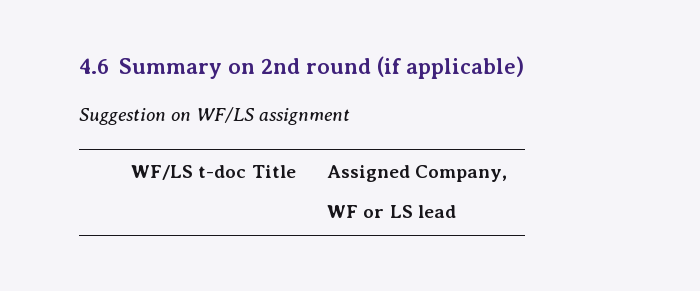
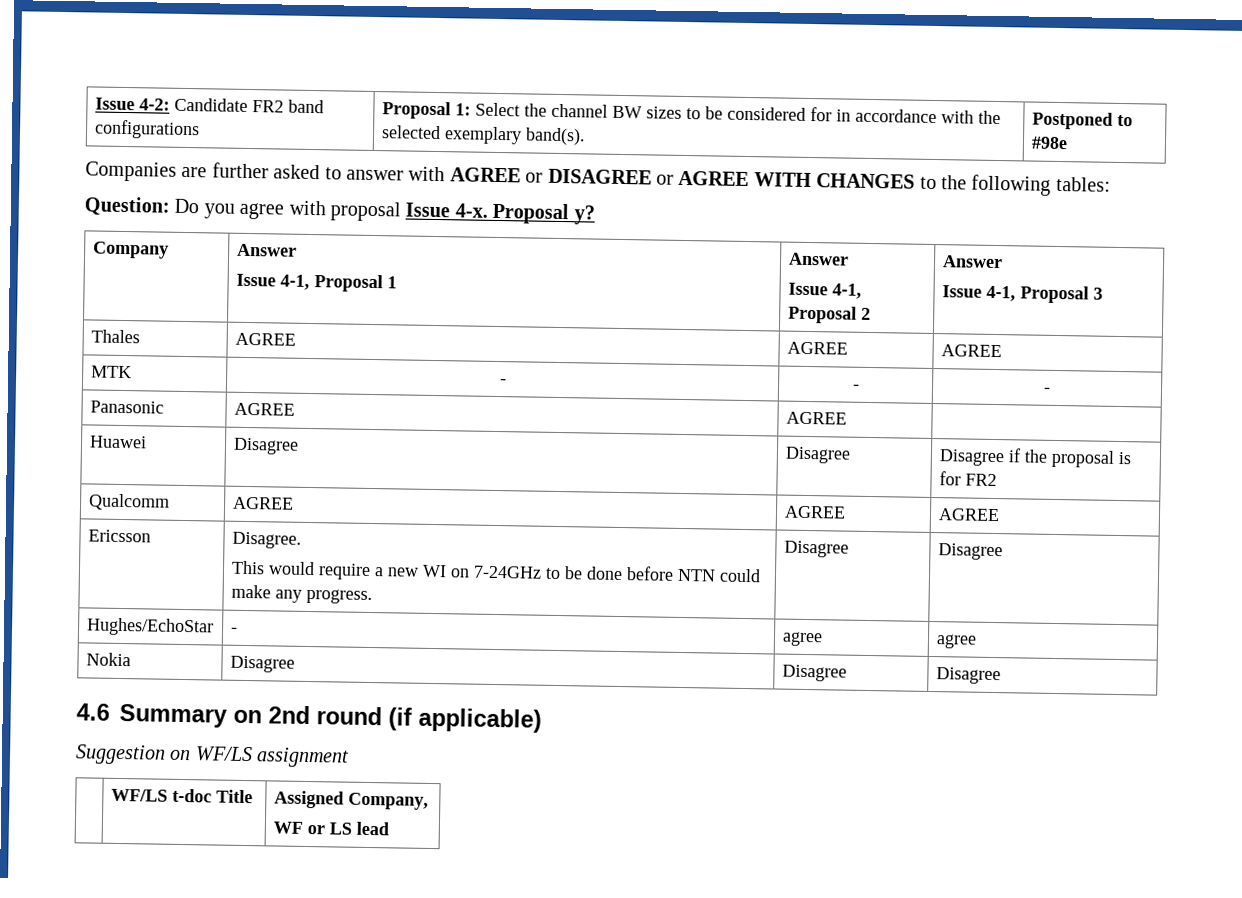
(79, 66) none -> [94,97,324,114] [93,119,200,140] [381,101,1001,125] [380,125,586,146] [1031,111,1133,130] [1030,136,1068,150] [85,161,1111,196] [84,196,595,225] [92,241,169,259] [236,243,297,257] [235,273,397,293] [787,252,849,266] [787,282,862,299] [787,305,871,324] [941,255,1003,269] [941,285,1103,304] [90,329,140,344] [234,332,296,346] [786,341,848,355] [940,344,1002,358] [90,365,132,379] [499,379,507,385] [851,384,860,390] [1043,387,1051,393] [89,400,164,414] [233,402,295,416] [785,411,847,425] [88,435,147,449] [232,437,299,455] [784,446,851,464] [938,448,1132,468] [938,471,997,487] [87,493,170,511] [231,496,294,510] [783,505,846,519] [937,508,1000,522] [87,529,151,543] [231,531,302,549] [230,560,761,583] [230,584,373,605] [783,540,849,558] [937,543,1003,561] [85,617,214,637] [229,627,238,633] [781,631,823,647] [935,634,977,649] [85,652,131,667] [229,655,295,673] [781,664,847,682] [935,667,1001,685] Issue 4-2: Candidate FR2 band configurations | Proposal 1: Select the channel BW sizes to be considered for in accordance with the selected exemplary band(s). | Postponed to #98e // Companies are further asked to answer with AGREE or DISAGREE or AGREE WITH CHANGES to the following tables: // Question: Do you agree with proposal Issue 4-x. Proposal y? // Company | Answer // Issue 4-1, Proposal 1 | Answer // Issue 4-1, Proposal 2 | Answer // Issue 4-1, Proposal 3 // Thales | AGREE | AGREE | AGREE // MTK | - | - | - // Panasonic | AGREE | AGREE | // Huawei | Disagree | Disagree | Disagree if the proposal is for FR2 // Qualcomm | AGREE | AGREE | AGREE // Ericsson | Disagree. // This would require a new WI on 7-24GHz to be done before NTN could make any progress. | Disagree | Disagree // Hughes/EchoStar | - | agree | agree // Nokia | Disagree | Disagree | Disagree //

